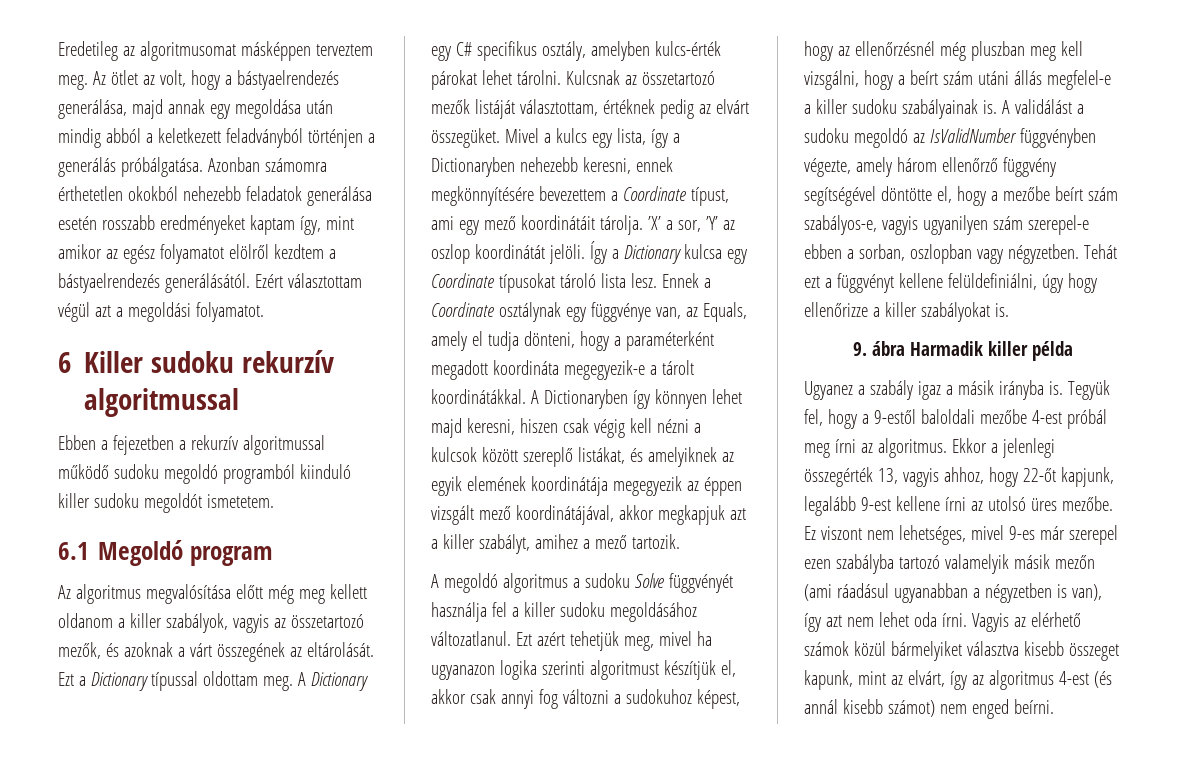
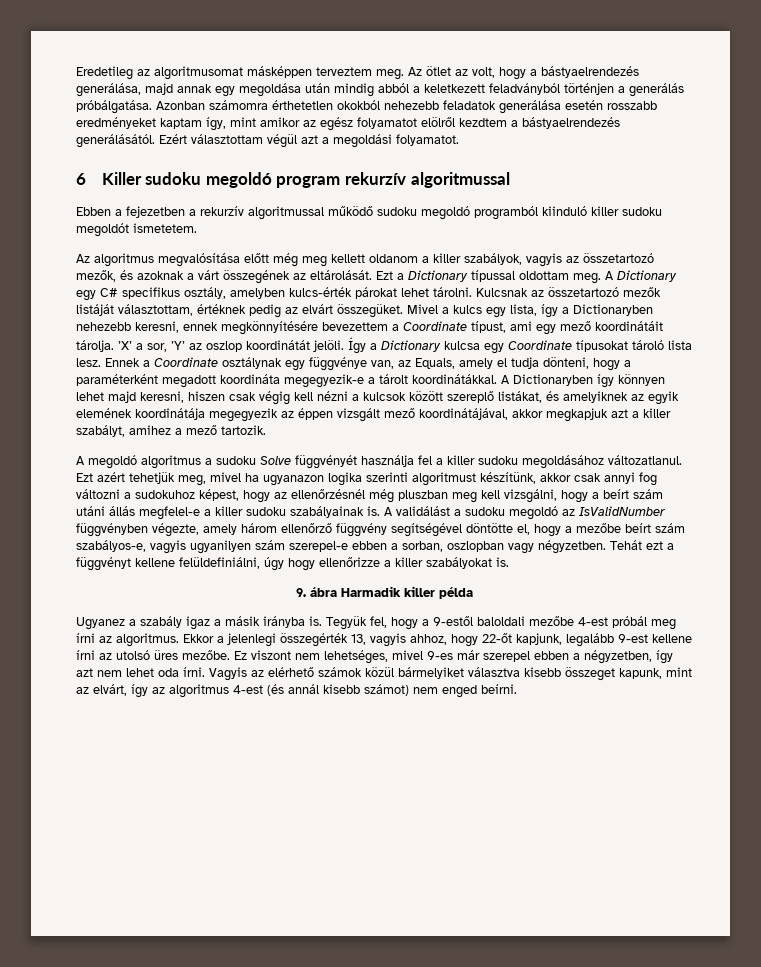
(234, 362) none -> [205,172,341,188] megoldó program
[58,540,272,566] // 6.1 Megoldó program -> (197, 228) none
[663,660,736,680] készítjük el, -> [480,472,536,484] készítünk,
[804,554,1095,574] [804,583,1102,603] ezen szabályba tartozó valamelyik másik mezőn (ami ráadásul ugyanabban a négyzetben is van), -> [534,650,652,664] ebben a négyzetben,

